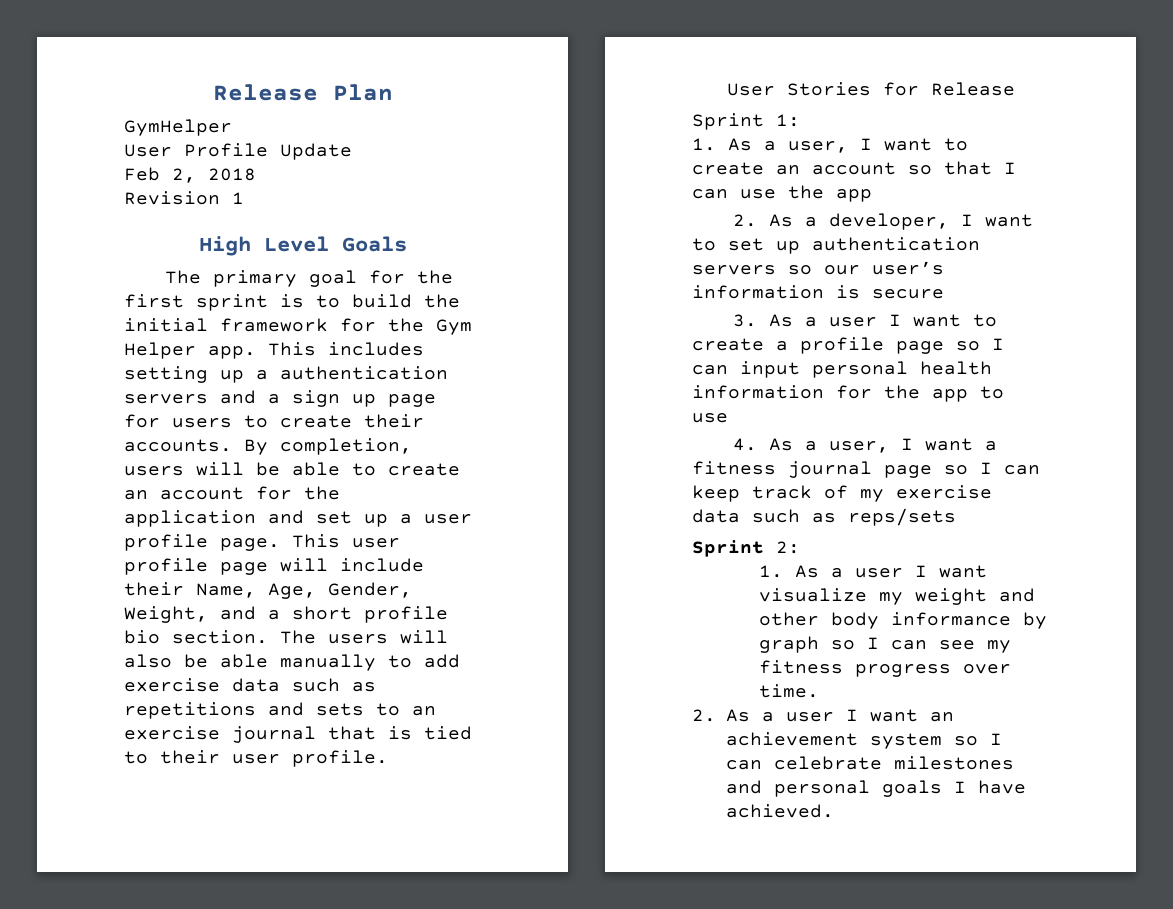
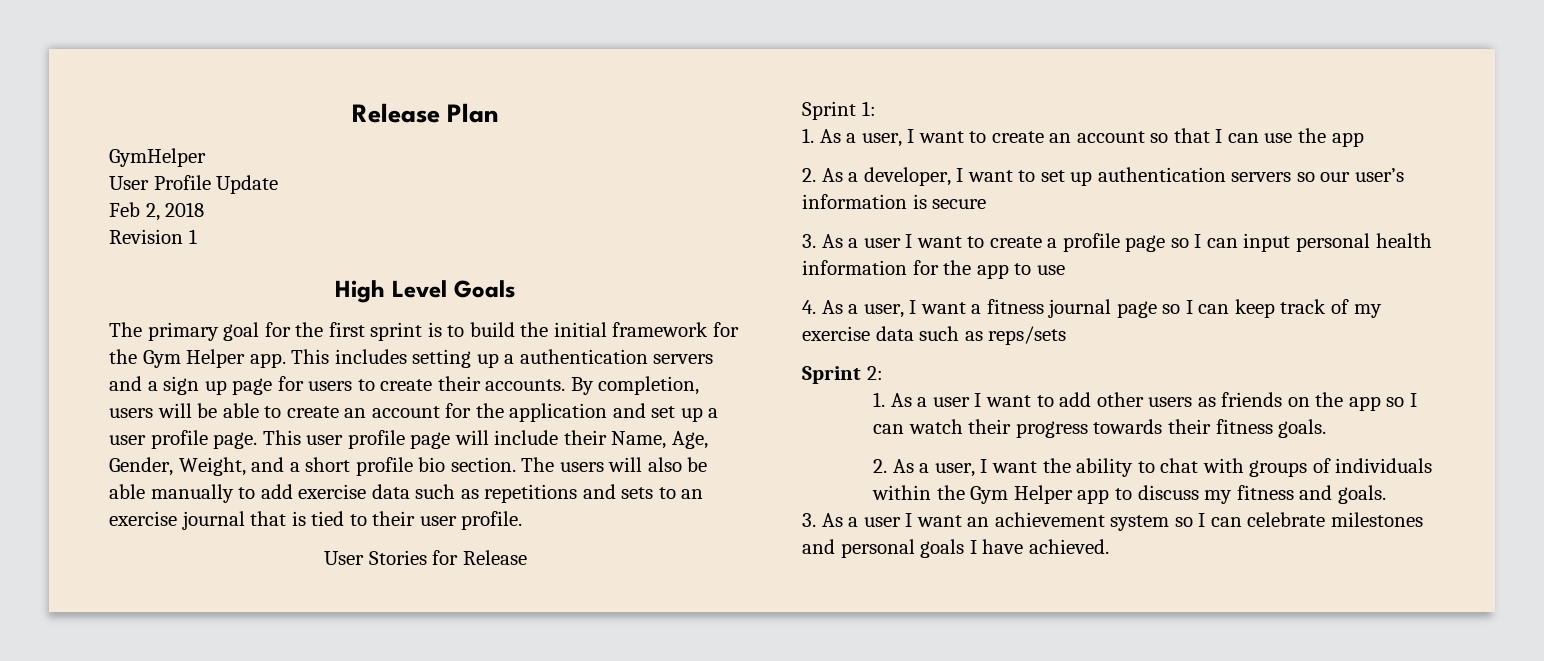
[759,588,1036,605] [759,612,1048,629] [759,636,1012,653] [759,660,1012,677] [759,684,820,698] [692,709,716,722] visualize my weight and other body informance by graph so I can see my fitness progress over time. // 2. -> [1036,392,1417,411] [873,419,1327,438] [873,458,1433,477] [872,485,1386,504] [802,513,816,527] to add other users as friends on the app so I can watch their progress towards their fitness goals. // 2. As a user, I want the ability to chat with groups of individuals within the Gym Helper app to discuss my fitness and goals. // 3.

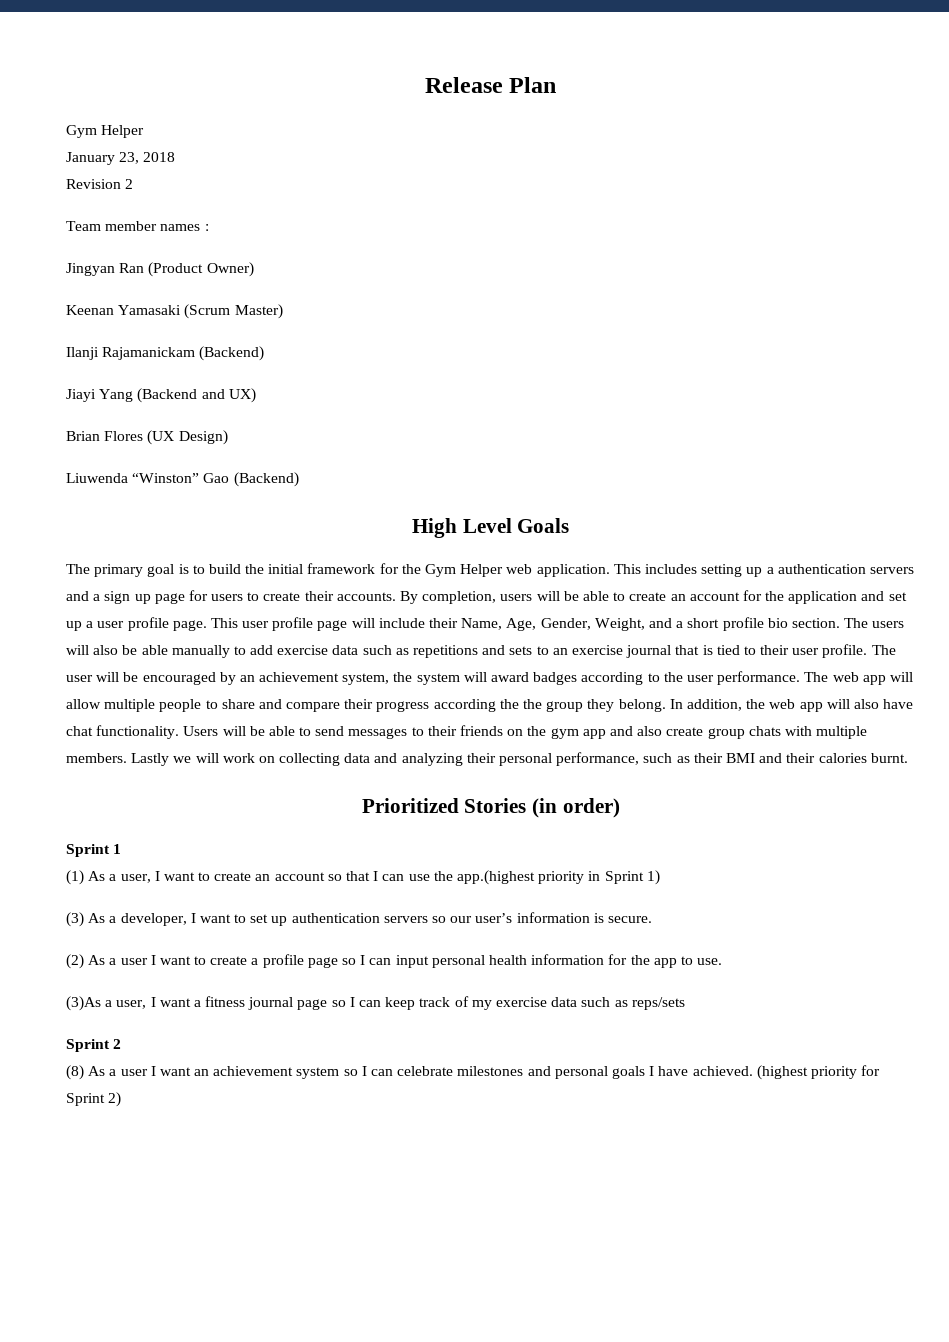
[109,148,206,167] [109,175,279,194] [109,202,205,221] [109,229,197,244] GymHelper // User Profile Update // Feb 2, 2018 // Revision 1 -> [66,125,145,138] [66,152,176,165] [66,179,134,189] [66,221,209,231] [66,262,254,277] [66,304,283,319] [66,346,265,361] [66,388,256,403] [66,430,228,445] [66,472,299,487] Gym Helper // January 23, 2018 // Revision 2 // Team member names : // Jingyan Ran (Product Owner) // Keenan Yamasaki (Scrum Master) // Ilanji Rajamanickam (Backend) // Jiayi Yang (Backend and UX) // Brian Flores (UX Design) // Liuwenda “Winston” Gao (Backend)
[264,322,423,341] for the first sprint -> (175, 570) none
[249,353,286,368] app. -> [506,564,610,577] web application.
[324,550,527,565] [802,101,876,120] [802,128,814,143] // User Stories for Release // Sprint 1: // 1. -> [871,645,896,655] [66,671,913,685] [66,699,914,712] [66,725,868,739] [66,752,908,766] [361,798,620,818] [66,844,122,857] [66,870,84,885] The user will be encouraged by an achievement system, the system will award badges according to the user performance. The web app will allow multiple people to share and compare their progress according the the group they belong. In addition, the web app will also have chat functionality. Users will be able to send messages to their friends on the gym app and also create group chats with multiple members. Lastly we will work on collecting data and analyzing their personal performance, such as their BMI and their calories burnt. // Prioritized Stories (in order) // Sprint 1 // (1)
[1331,132,1364,147] [802,168,816,182] app // 2. -> [456,870,660,885] [66,912,84,927] app.(highest priority in Sprint 1) // (3)
[932,199,987,209] [802,234,816,248] secure // 3. -> [607,916,652,923] [66,954,84,969] secure. // (2)
[1036,265,1065,275] [802,300,843,314] use // 4. As -> [697,958,723,965] [66,996,101,1011] use. // (3)As
[866,366,883,380] [873,392,1417,411] [873,419,1327,438] [873,458,1433,477] [872,485,1386,504] [802,513,816,527] 2: // 1. As a user I want to add other users as friends on the app so I can watch their progress towards their fitness goals. // 2. As a user, I want the ability to chat with groups of individuals within the Gym Helper app to discuss my fitness and goals. // 3. -> [113,1039,122,1049] [66,1065,84,1080] 2 // (8)
(1109, 546) none -> [756,1065,881,1080] [66,1092,122,1107] (highest priority for Sprint 2)

